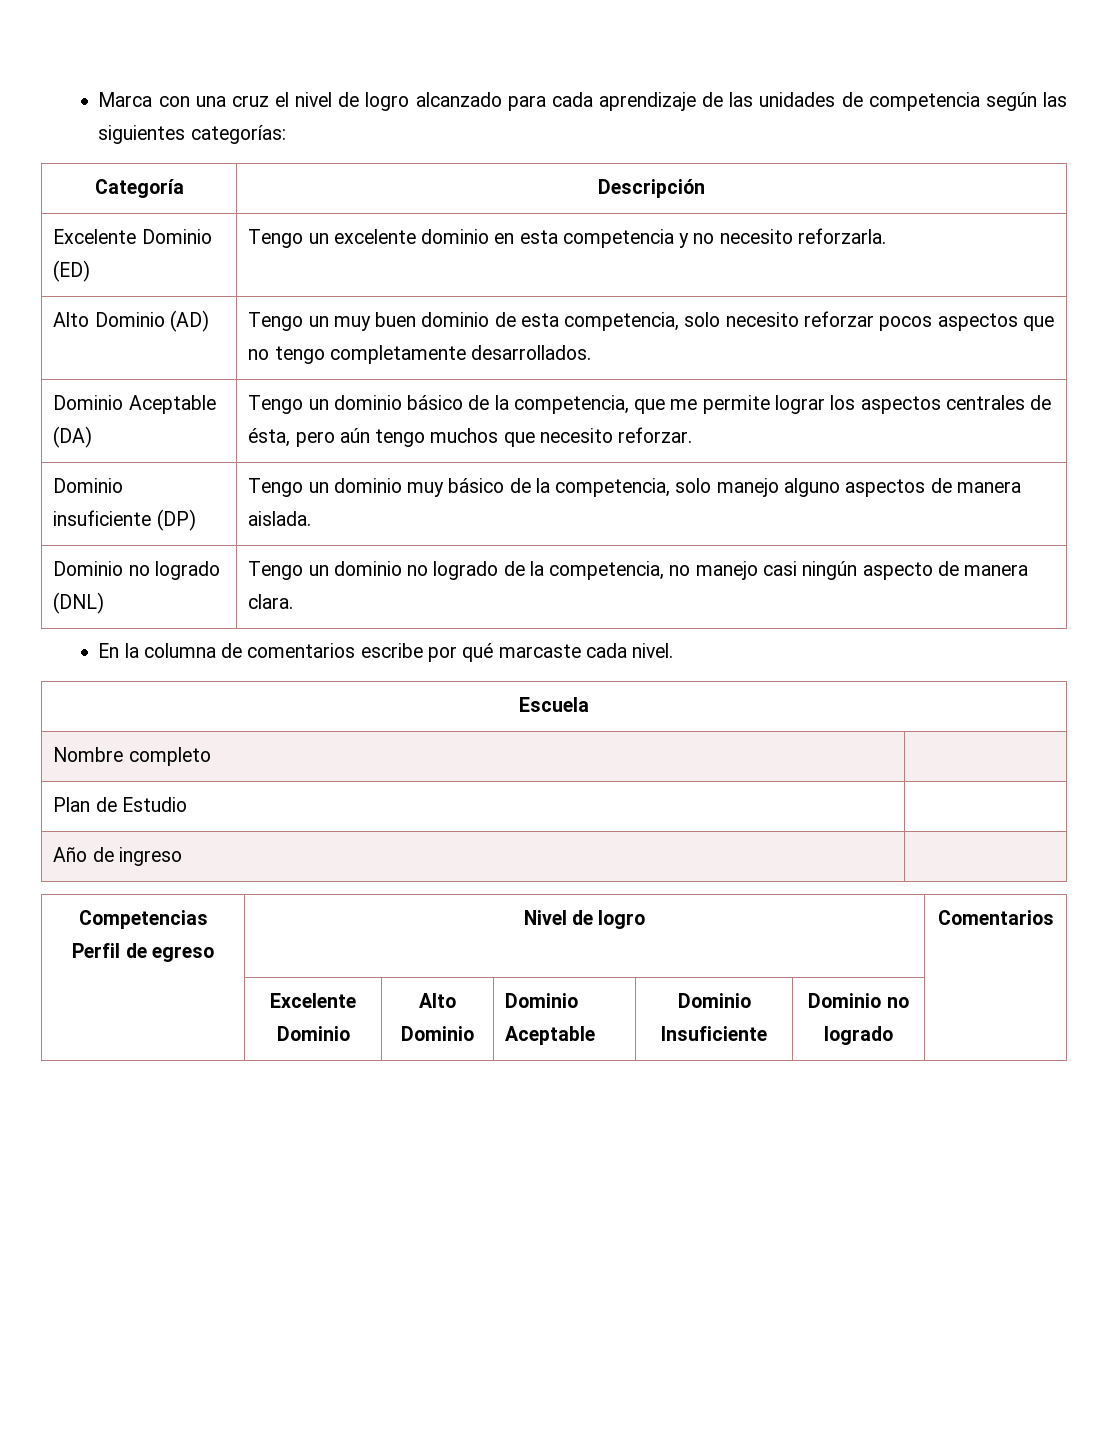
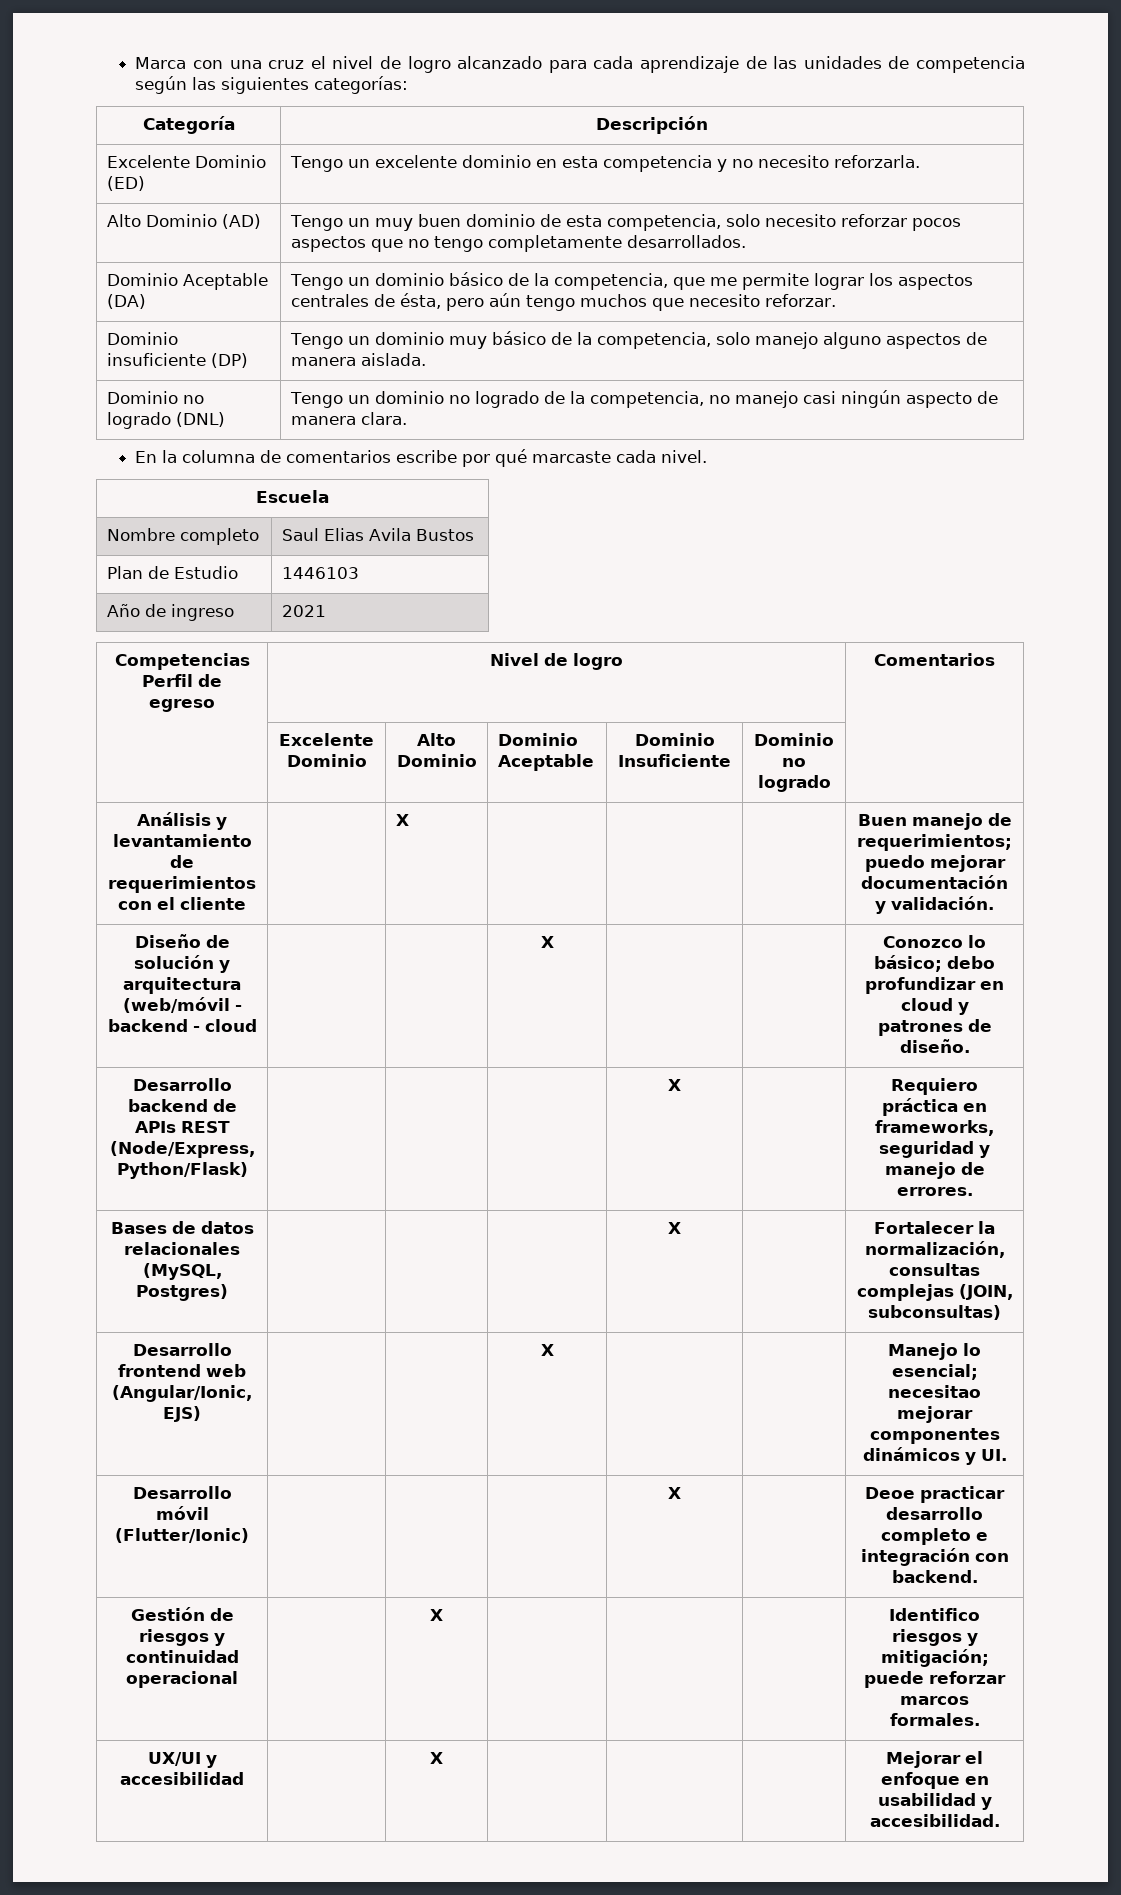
(211, 756) none -> [281,528,474,541] Saul Elias Avila Bustos
(187, 804) none -> [281,567,359,579] 1446103
(182, 856) none -> [281,605,326,617] 2021
(893, 1035) none -> [137,812,227,830] [112,834,252,847] [170,855,194,868] [108,876,256,893] [118,897,246,910] [395,814,409,826] [857,813,1012,830] [857,834,1012,851] [864,855,1006,872] [861,875,1008,889] [875,896,994,914] [134,934,230,948] [134,955,230,973] [123,977,241,994] [122,997,242,1013] [107,1019,257,1032] [540,936,554,948] [883,935,986,948] [874,955,995,972] [865,977,1004,994] [900,998,969,1015] [877,1019,992,1036] [899,1039,970,1053] [132,1078,232,1091] [127,1099,237,1112] [134,1121,230,1133] [109,1141,255,1158] [116,1162,248,1179] [668,1079,681,1091] [891,1078,978,1095] [882,1098,987,1116] [875,1120,994,1136] [879,1141,990,1158] [884,1162,985,1179] [896,1187,973,1196] [110,1221,254,1234] [124,1242,240,1255] [142,1263,222,1280] [136,1284,228,1301] [668,1222,681,1234] [874,1221,995,1234] [864,1241,1005,1258] [889,1263,980,1276] [856,1284,1013,1301] [868,1305,1001,1320] [132,1343,232,1356] [118,1364,246,1377] [112,1385,252,1402] [163,1406,201,1422] [540,1344,554,1356] [888,1343,981,1360] [891,1364,978,1380] [888,1385,981,1398] [897,1406,973,1423] [869,1428,1000,1444] [862,1447,1007,1465] [132,1486,232,1499] [155,1506,209,1520] [115,1528,249,1543] [668,1487,681,1499] [865,1486,1005,1503] [886,1507,983,1520] [881,1528,988,1545] [860,1548,1009,1566] [891,1570,978,1583] [130,1607,234,1621] [139,1629,225,1646] [125,1650,239,1663] [126,1671,238,1688] [430,1609,443,1621] [889,1608,980,1621] [891,1629,978,1646] [880,1649,989,1667] [864,1671,1006,1688] [900,1696,969,1705] [889,1713,980,1726] [147,1752,217,1768] [120,1772,244,1785] [430,1752,443,1764] [886,1751,983,1768] [880,1772,989,1789] [877,1793,992,1810] [869,1814,1000,1827] // Análisis y levantamiento de requerimientos con el cliente | | X | | | | Buen manejo de requerimientos; puedo mejorar documentación y validación. // Diseño de solución y arquitectura (web/móvil - backend - cloud | | | X | | | Conozco lo básico; debo profundizar en cloud y patrones de diseño. // Desarrollo backend de APIs REST (Node/Express, Python/Flask) | | | | X | | Requiero práctica en frameworks, seguridad y manejo de errores. // Bases de datos relacionales (MySQL, Postgres) | | | | X | | Fortalecer la normalización, consultas complejas (JOIN, subconsultas) // Desarrollo frontend web (Angular/Ionic, EJS) | | | X | | | Manejo lo esencial; necesitao mejorar componentes dinámicos y UI. // Desarrollo móvil (Flutter/Ionic) | | | | X | | Deoe practicar desarrollo completo e integración con backend. // Gestión de riesgos y continuidad operacional | | X | | | | Identifico riesgos y mitigación; puede reforzar marcos formales. // UX/UI y accesibilidad | | X | | | | Mejorar el enfoque en usabilidad y accesibilidad.

